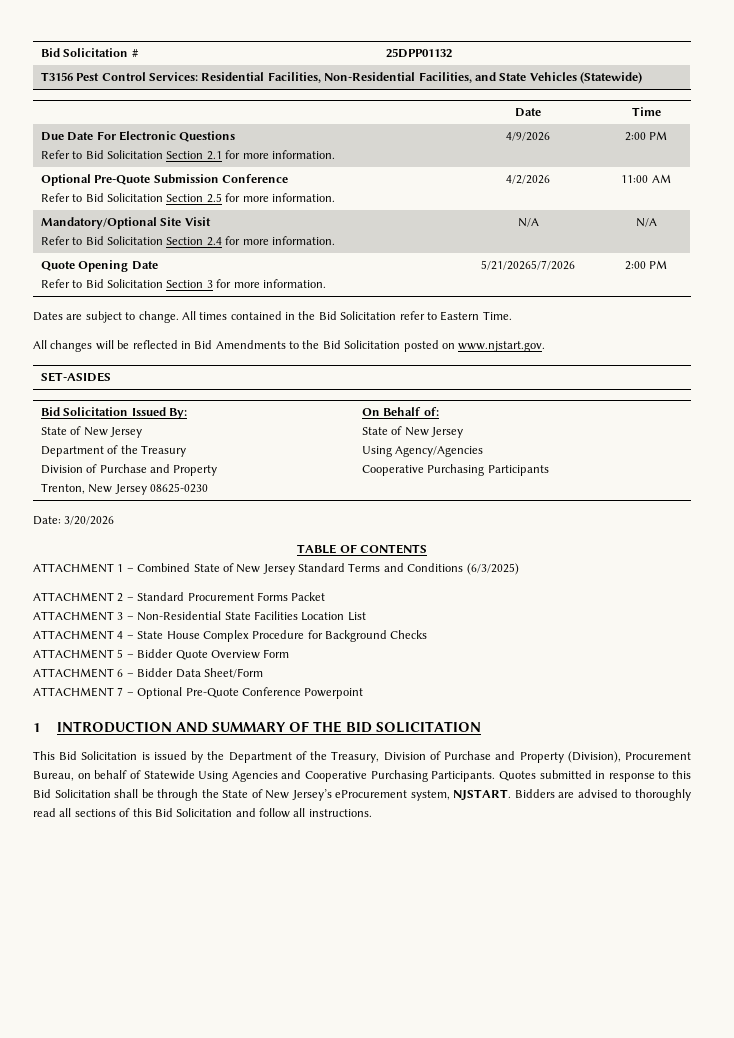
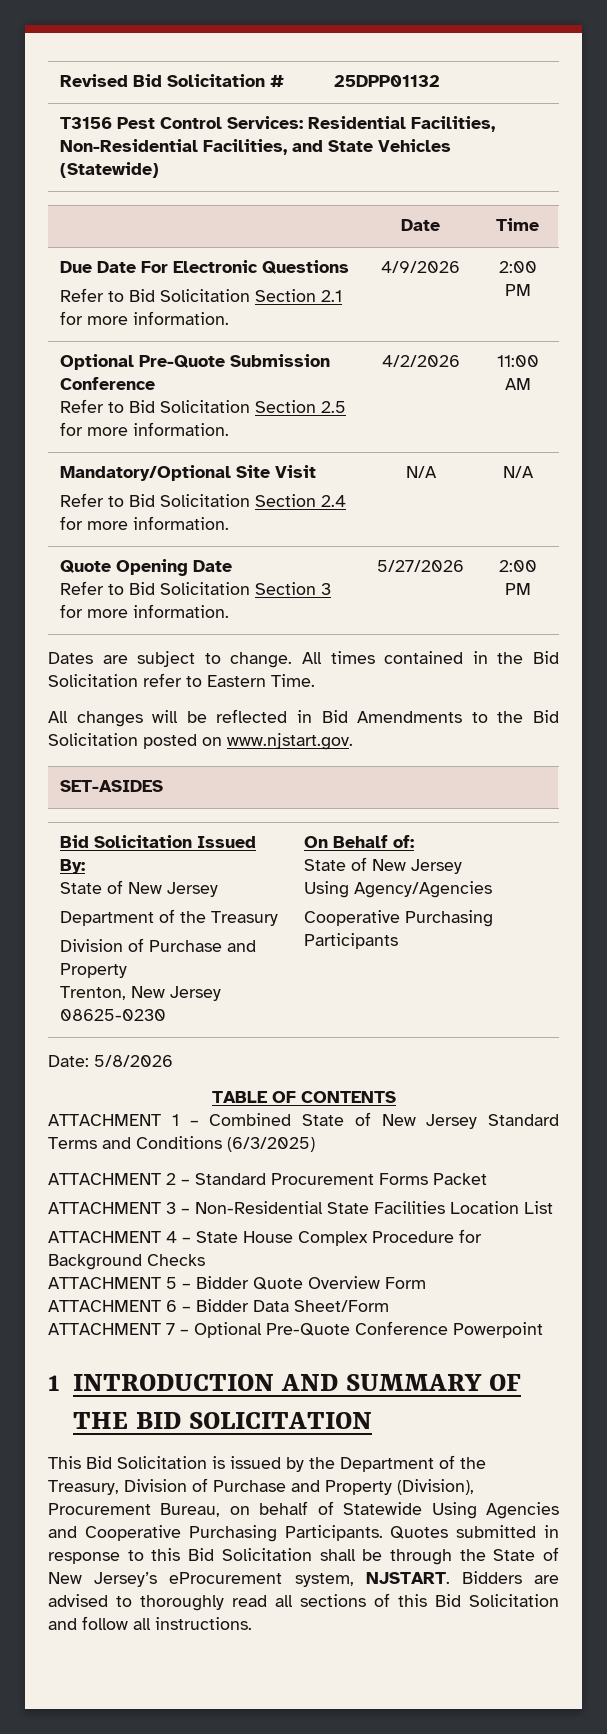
(40, 52) none -> [59,74,128,87] Revised
[481,260,575,270] 5/21/20265/7/2026 -> [377,560,465,572] 5/27/2026
[64,516,115,525] 3/20/2026 -> [94,1055,173,1067] 5/8/2026

